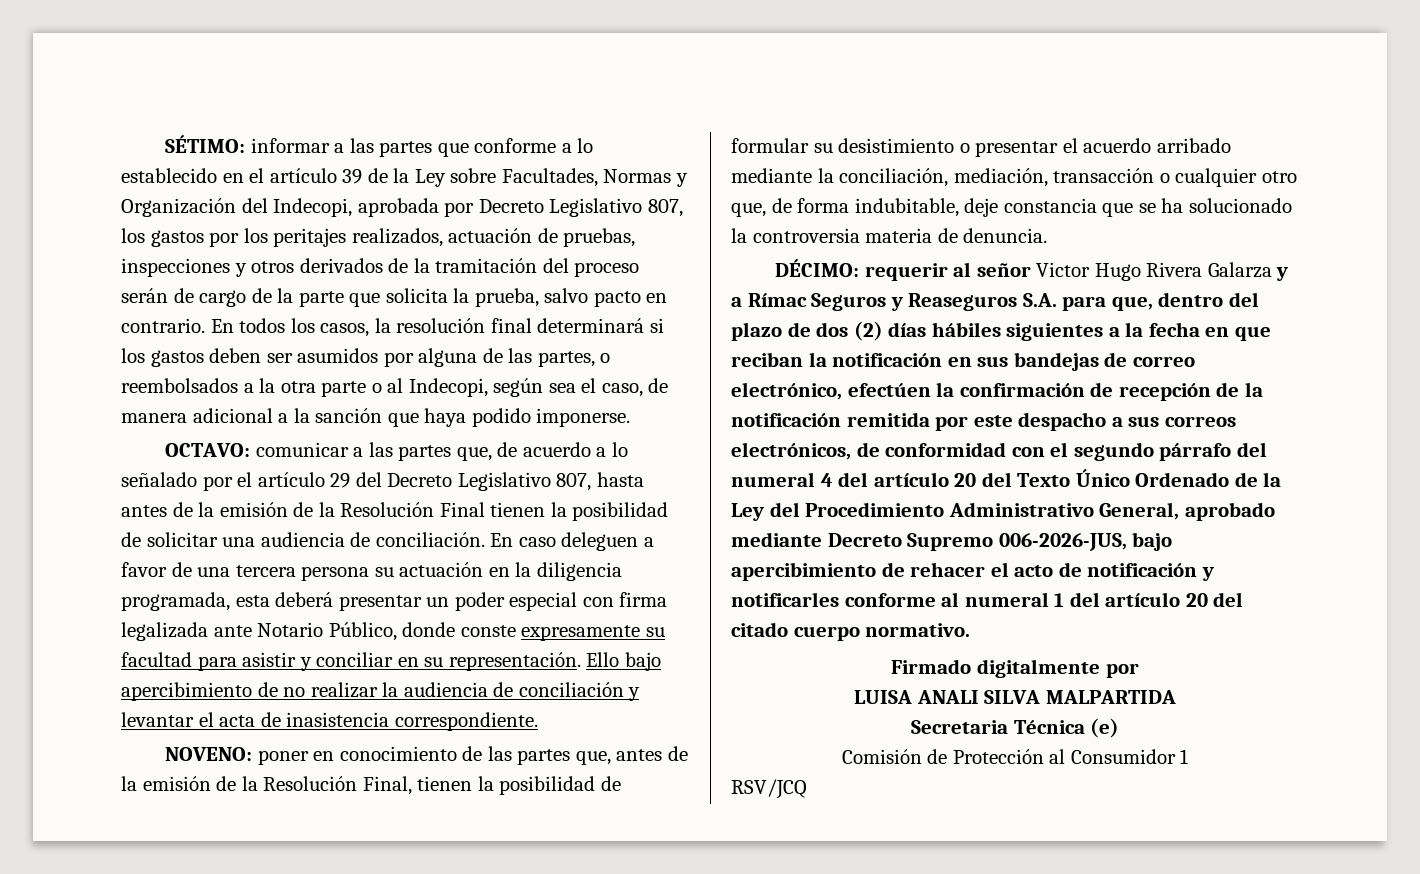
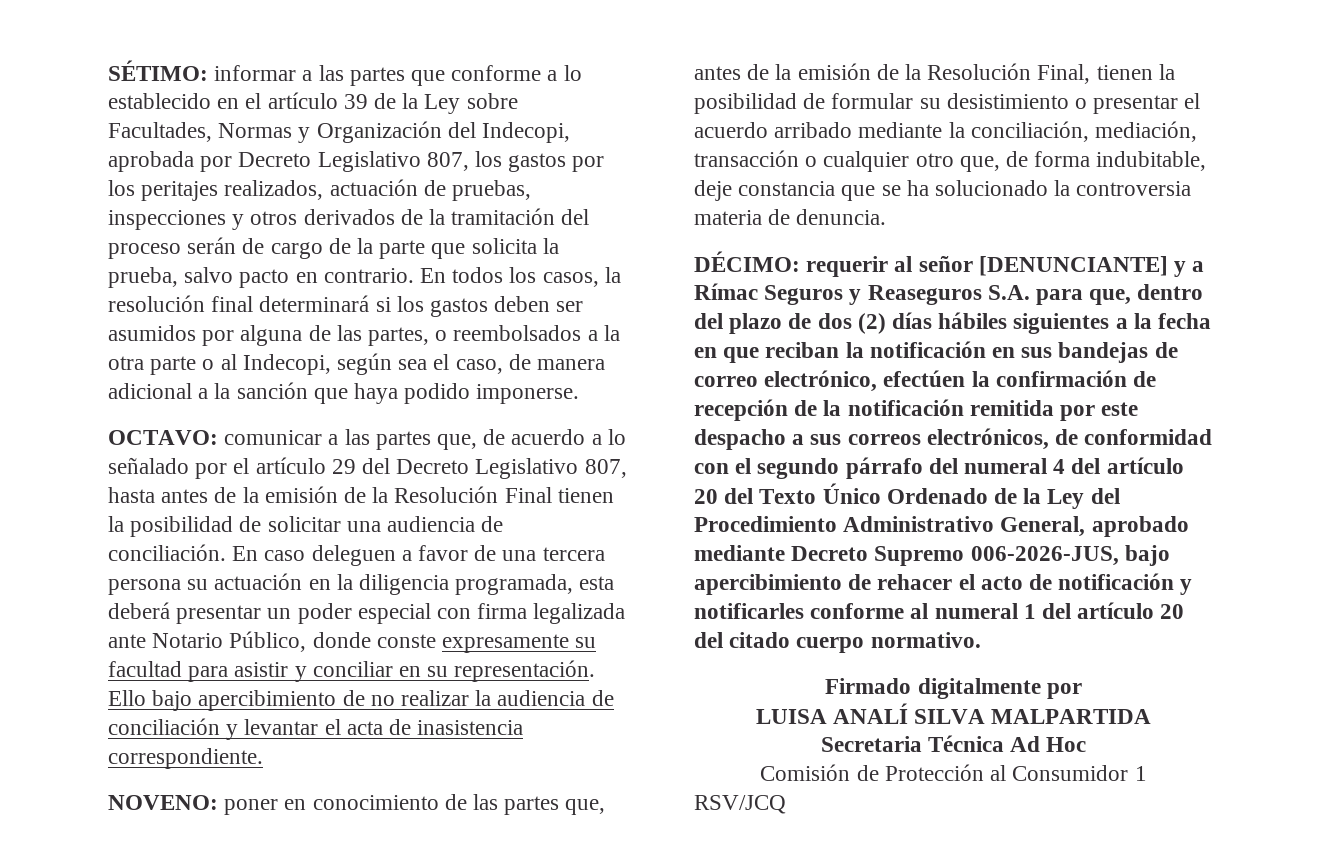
[1036,262,1272,281] Victor Hugo Rivera Galarza -> [978,256,1168,276] [DENUNCIANTE]
[916,690,979,704] ANALI -> [832,703,908,724] ANALÍ
[1090,718,1120,738] (e) -> [1010,736,1087,752] Ad Hoc

